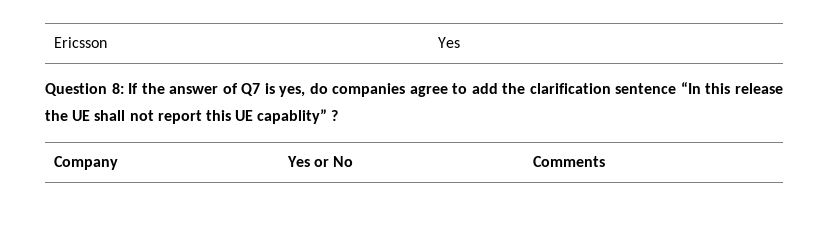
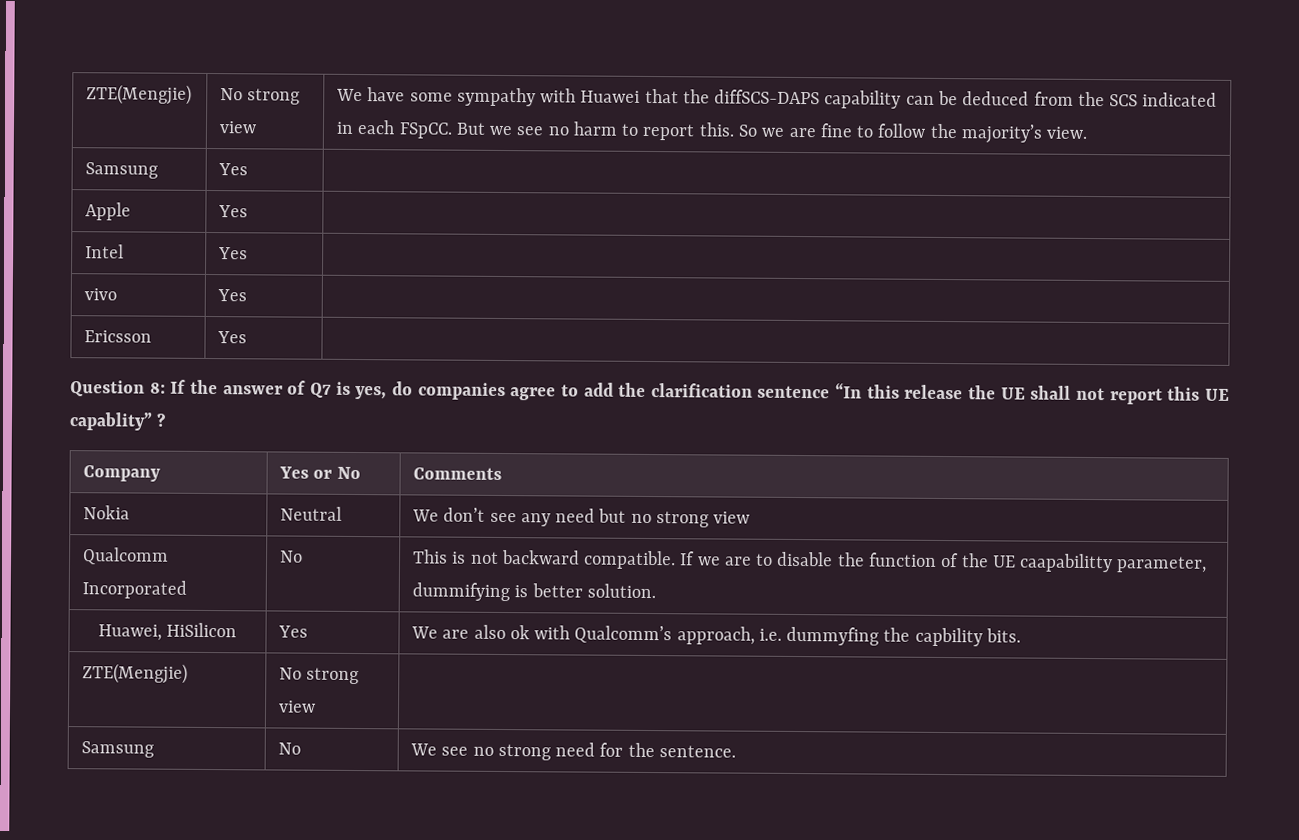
(53, 42) none -> [86,84,193,105] [220,88,301,105] [219,121,258,134] [336,87,1218,109] [336,120,1089,144] [85,162,159,179] [218,163,249,176] [85,202,132,221] [218,205,249,218] [85,244,125,259] [218,247,249,260] [84,288,118,301] [217,289,248,302] ZTE(Mengjie) | No strong view | We have some sympathy with Huawei that the diffSCS-DAPS capability can be deduced from the SCS indicated in each FSpCC. But we see no harm to report this. So we are fine to follow the majority’s view. // Samsung | Yes | // Apple | Yes | // Intel | Yes | // vivo | Yes | //
(605, 161) none -> [83,505,131,520] [280,506,343,521] [412,507,751,528] [83,547,170,565] [82,580,188,599] [280,550,304,563] [413,549,1208,573] [412,582,656,602] [97,622,238,641] [278,625,309,638] [411,624,1022,647] [82,663,189,684] [279,667,360,685] [279,700,317,713] [81,741,155,758] [278,742,302,755] [410,742,736,761] // Nokia | Neutral | We don’t see any need but no strong view // Qualcomm Incorporated | No | This is not backward compatible. If we are to disable the function of the UE caapabilitty parameter, dummifying is better solution. // Huawei, HiSilicon | Yes | We are also ok with Qualcomm’s approach, i.e. dummyfing the capbility bits. // ZTE(Mengjie) | No strong view | // Samsung | No | We see no strong need for the sentence.

